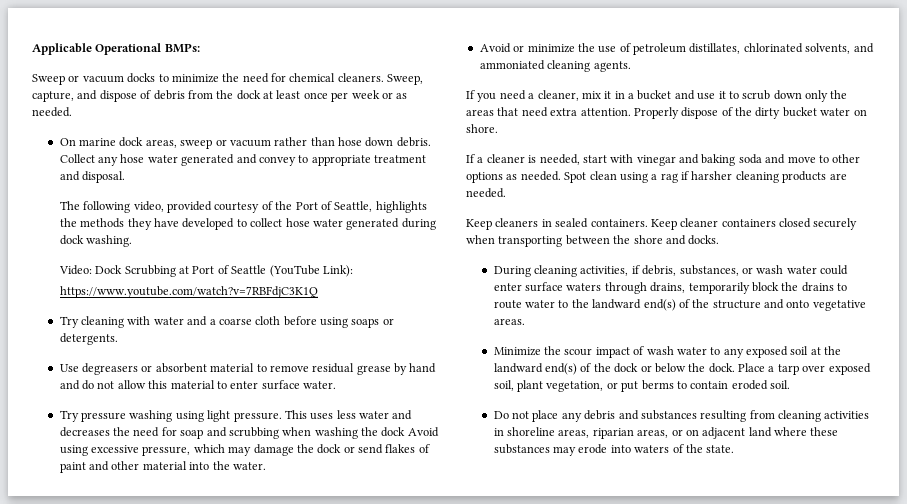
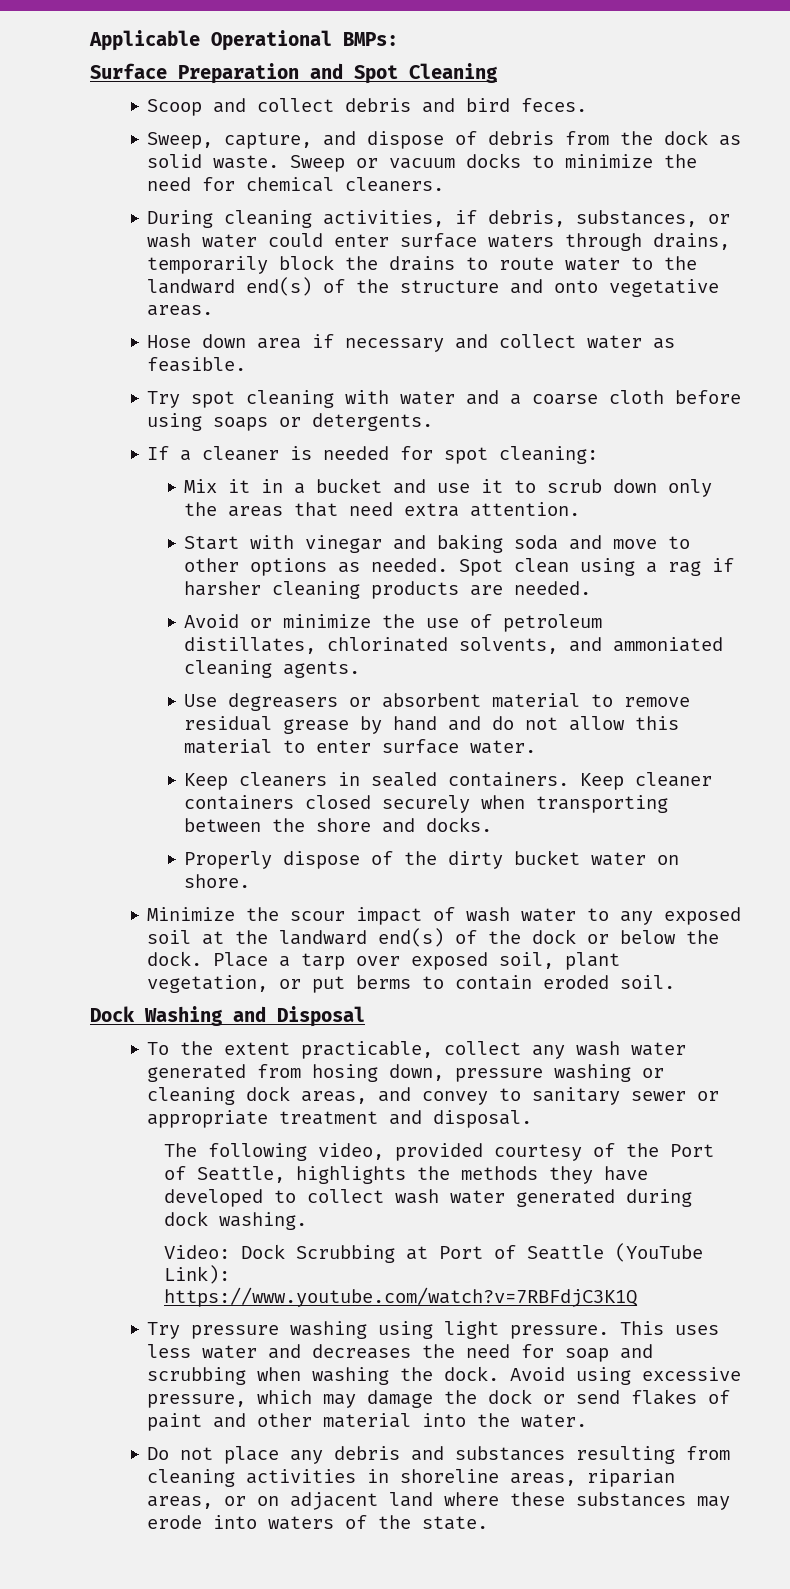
(200, 48) none -> [90,63,497,84] [147,98,588,116] [147,130,742,149] [147,154,280,169] Surface Preparation and Spot Cleaning // Scoop and collect debris and bird feces. // Sweep, capture, and dispose of debris from the dock as solid waste.
[387,74,424,85] [32,90,408,102] [32,107,72,117] [59,137,431,149] [59,154,427,166] [59,171,126,183] [59,201,427,213] [59,218,436,230] [59,235,133,247] [58,265,353,277] [59,286,318,298] [59,316,394,328] [59,333,118,345] [59,363,437,375] [59,380,337,390] [59,410,413,422] [59,427,439,439] [59,444,430,456] [59,461,266,473] [479,43,874,55] [479,60,631,72] [466,90,848,102] [466,107,867,119] [466,124,498,133] [466,154,861,166] [466,171,847,183] [466,188,506,198] [466,218,858,230] [466,235,720,247] Sweep, capture, and dispose of debris from the dock at least once per week or as needed. // On marine dock areas, sweep or vacuum rather than hose down debris. Collect any hose water generated and convey to appropriate treatment and disposal. // The following video, provided courtesy of the Port of Seattle, highlights the methods they have developed to collect hose water generated during dock washing. // Video: Dock Scrubbing at Port of Seattle (YouTube Link): // https://www.youtube.com/watch?v=7RBFdjC3K1Q // Try cleaning with water and a coarse cloth before using soaps or detergents. // Use degreasers or absorbent material to remove residual grease by hand and do not allow this material to enter surface water. // Try pressure washing using light pressure. This uses less water and decreases the need for soap and scrubbing when washing the dock Avoid using excessive pressure, which may damage the dock or send flakes of paint and other material into the water. // Avoid or minimize the use of petroleum distillates, chlorinated solvents, and ammoniated cleaning agents. // If you need a cleaner, mix it in a bucket and use it to scrub down only the areas that need extra attention. Properly dispose of the dirty bucket water on shore. // If a cleaner is needed, start with vinegar and baking soda and move to other options as needed. Spot clean using a rag if harsher cleaning products are needed. // Keep cleaners in sealed containers. Keep cleaner containers closed securely when transporting between the shore and docks. -> (445, 184) none
(525, 321) none -> [147,334,676,352] [147,357,247,372] [147,390,742,408] [147,413,434,431] [147,446,599,464] [184,478,713,497] [184,502,581,517] [184,534,691,553] [184,558,735,576] [184,581,592,599] [184,614,603,632] [184,637,724,654] [184,660,361,678] [184,693,691,711] [184,716,680,734] [184,739,537,754] [184,772,713,790] [184,795,669,813] [184,817,493,833] [184,850,680,869] [184,874,251,888] // Hose down area if necessary and collect water as feasible. // Try spot cleaning with water and a coarse cloth before using soaps or detergents. // If a cleaner is needed for spot cleaning: // Mix it in a bucket and use it to scrub down only the areas that need extra attention. // Start with vinegar and baking soda and move to other options as needed. Spot clean using a rag if harsher cleaning products are needed. // Avoid or minimize the use of petroleum distillates, chlorinated solvents, and ammoniated cleaning agents. // Use degreasers or absorbent material to remove residual grease by hand and do not allow this material to enter surface water. // Keep cleaners in sealed containers. Keep cleaner containers closed securely when transporting between the shore and docks. // Properly dispose of the dirty bucket water on shore.
(791, 384) none -> [90,1006,365,1027] [147,1041,687,1059] [147,1064,665,1082] [147,1086,720,1105] [147,1110,533,1128] [163,1143,714,1161] [163,1166,648,1184] [163,1189,692,1207] [163,1211,307,1230] [163,1243,703,1263] [163,1265,230,1284] [163,1287,638,1307] [147,1321,720,1339] [147,1344,654,1362] [147,1366,742,1385] [147,1389,731,1408] [147,1413,588,1431] // Dock Washing and Disposal // To the extent practicable, collect any wash water generated from hosing down, pressure washing or cleaning dock areas, and convey to sanitary sewer or appropriate treatment and disposal. // The following video, provided courtesy of the Port of Seattle, highlights the methods they have developed to collect wash water generated during dock washing. // Video: Dock Scrubbing at Port of Seattle (YouTube Link): // https://www.youtube.com/watch?v=7RBFdjC3K1Q // Try pressure washing using light pressure. This uses less water and decreases the need for soap and scrubbing when washing the dock. Avoid using excessive pressure, which may damage the dock or send flakes of paint and other material into the water.

